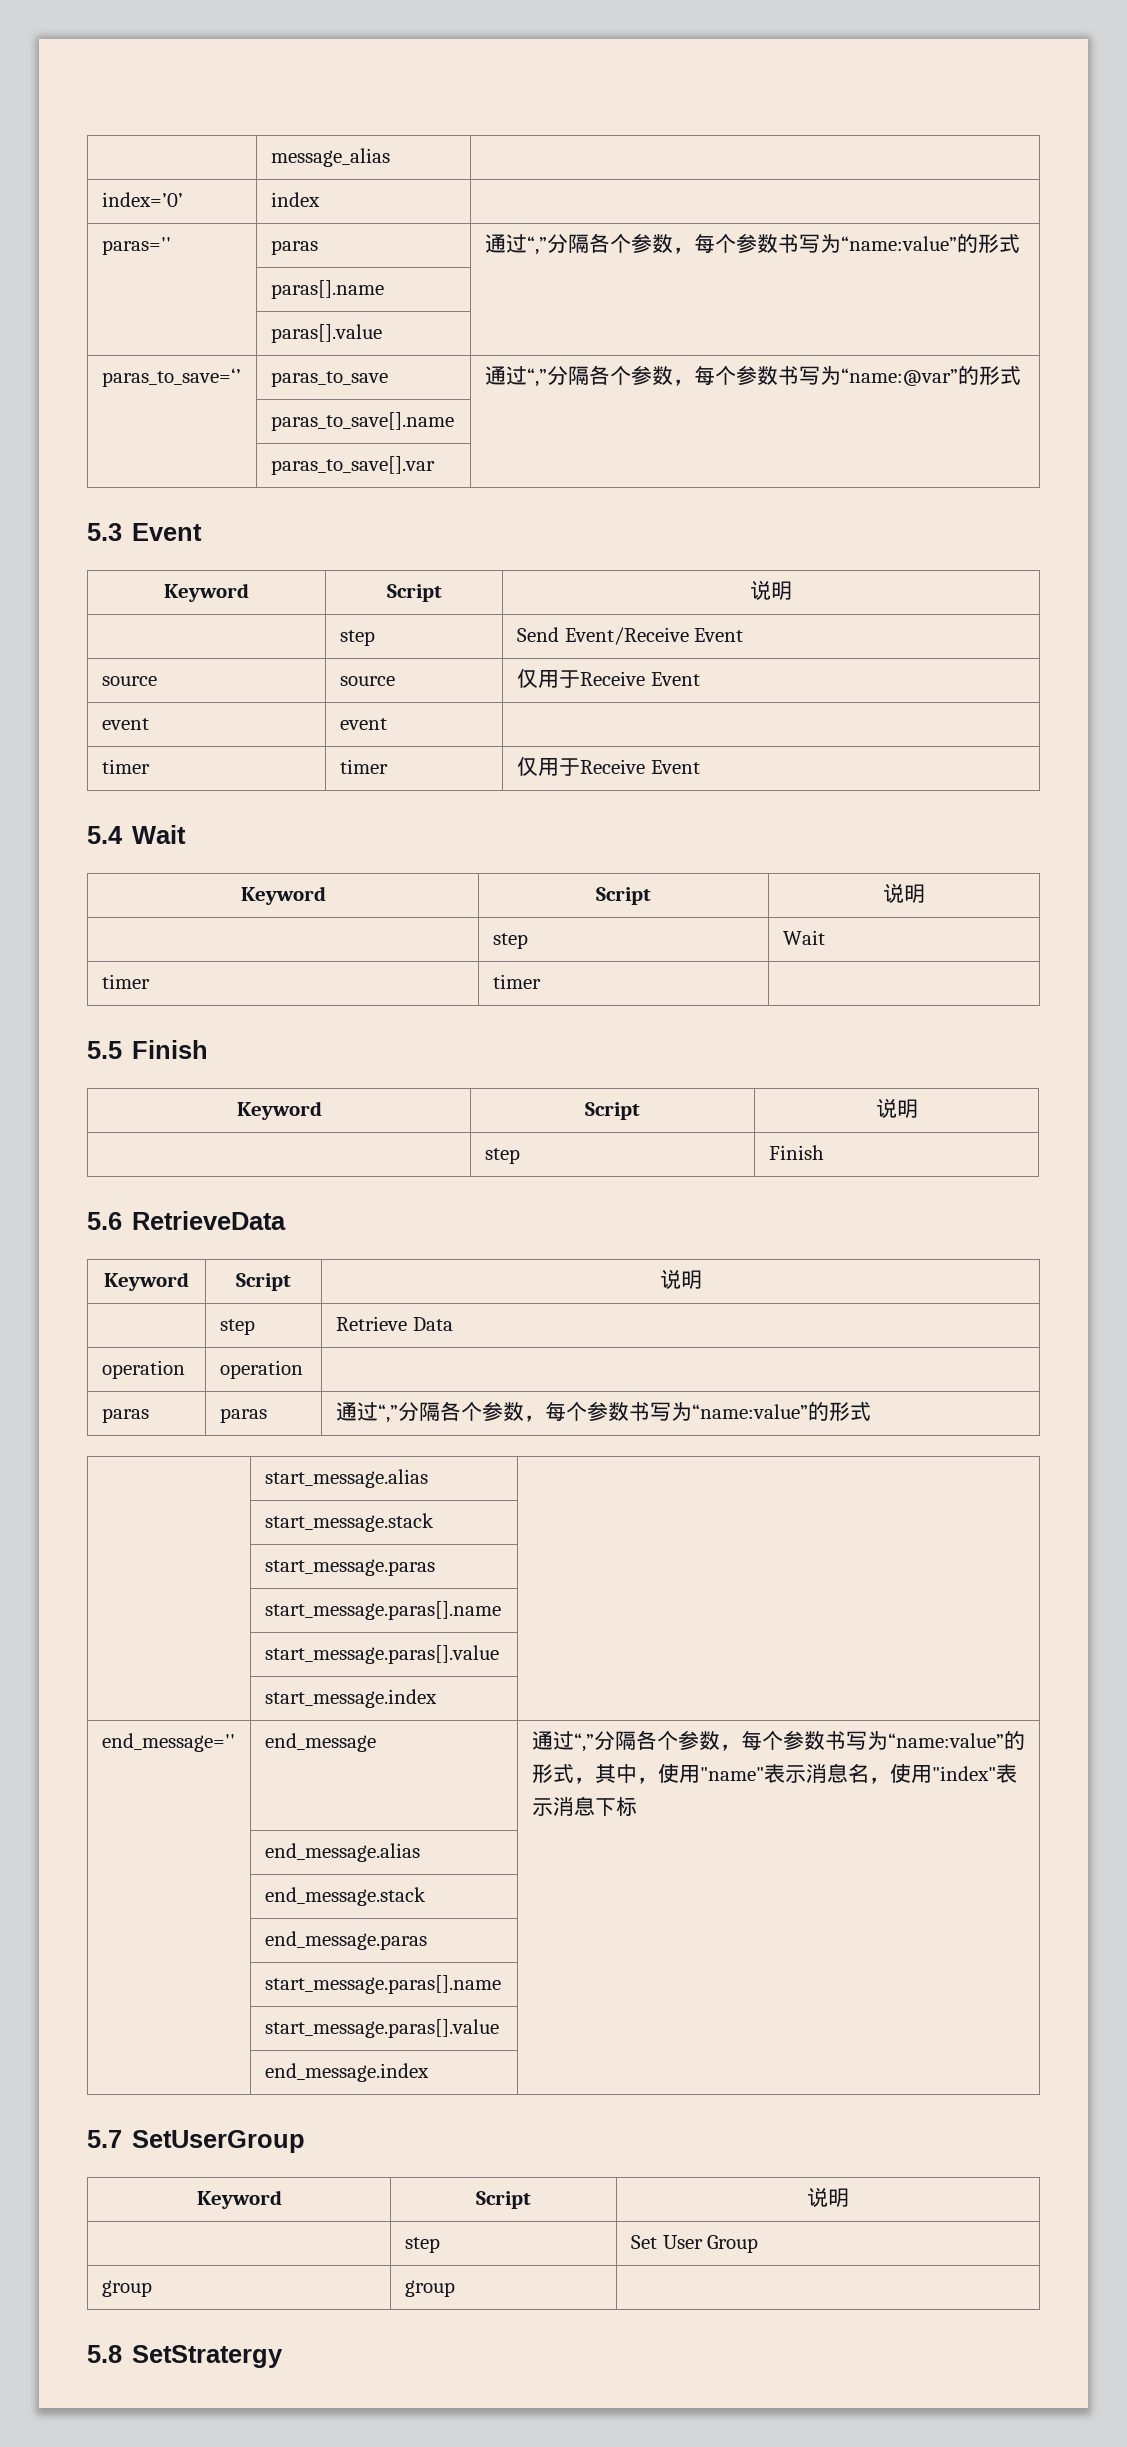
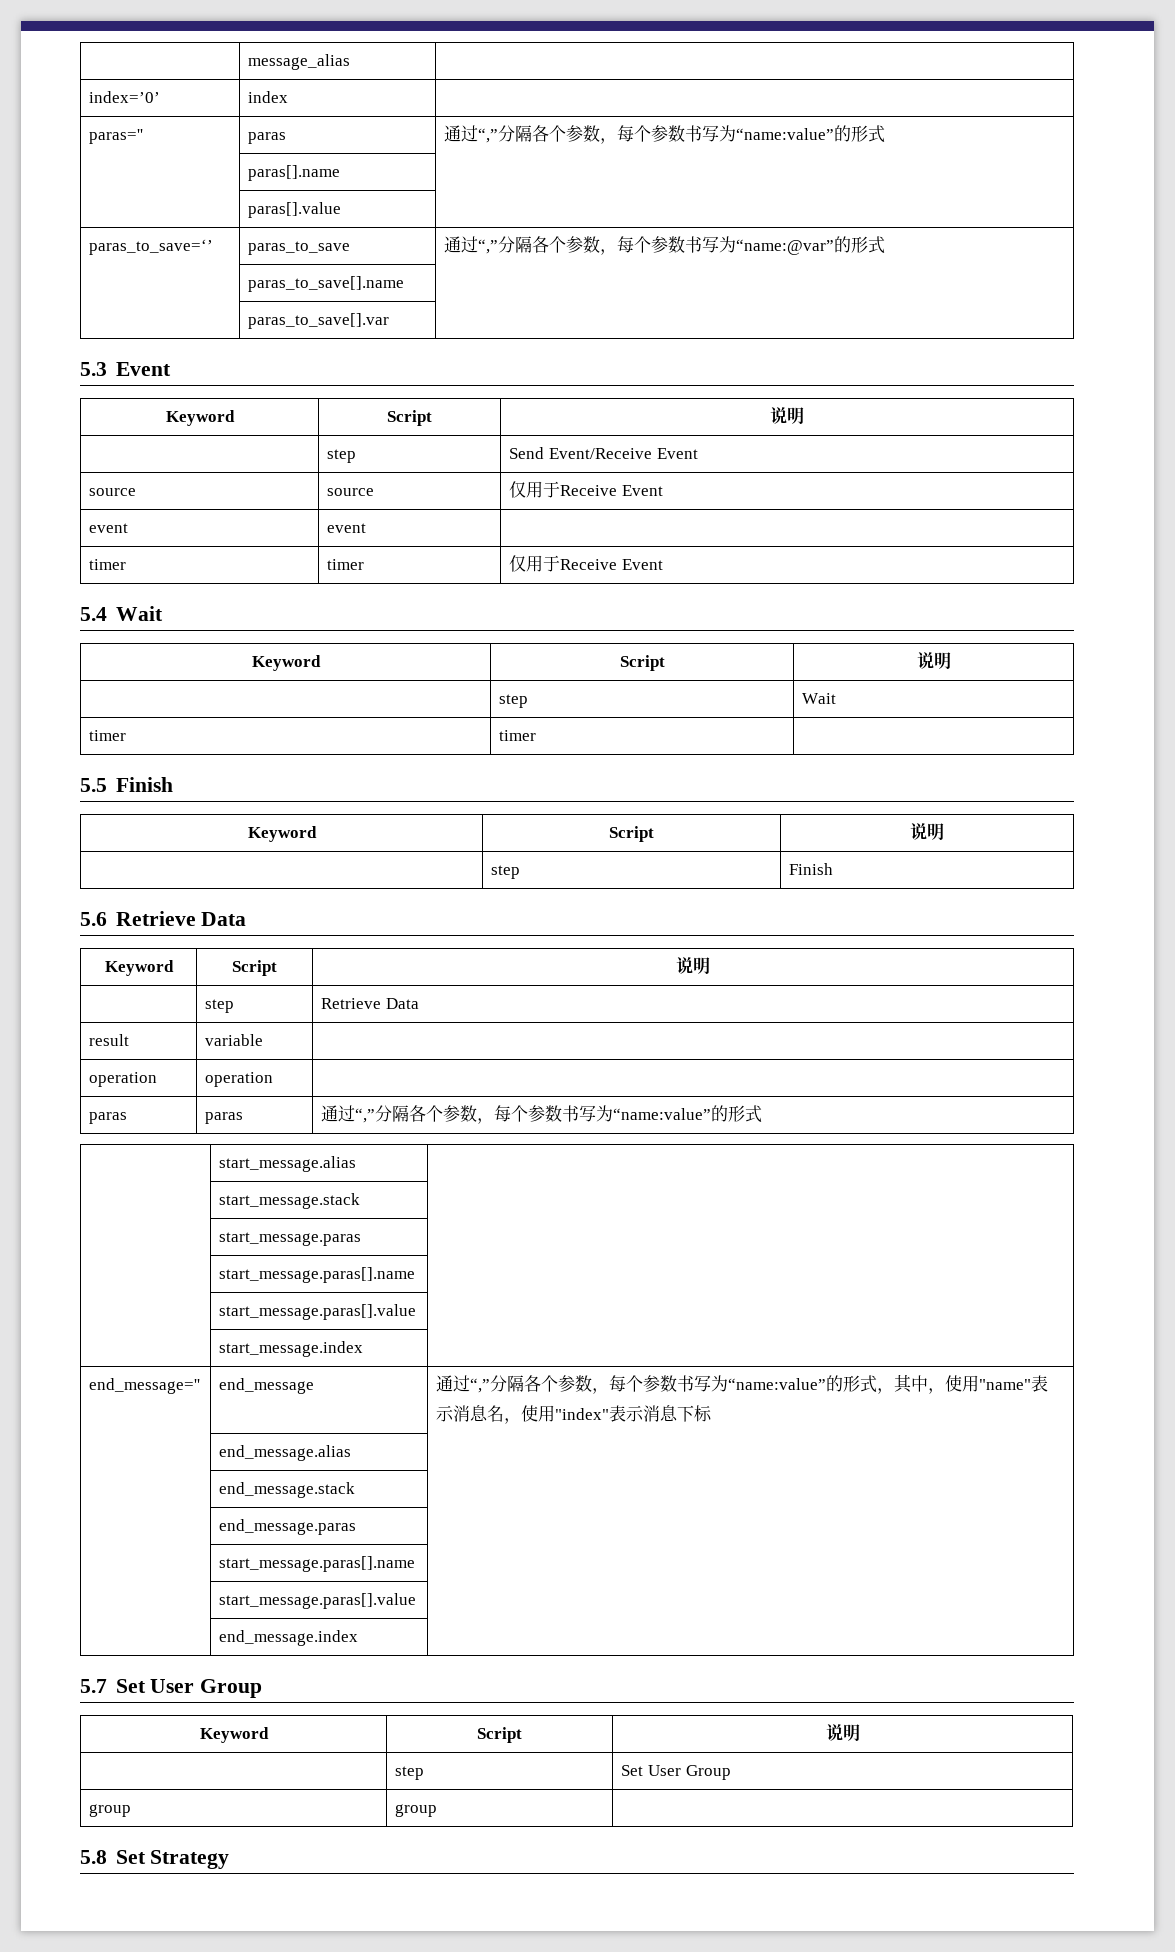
[132,1211,287,1230] RetrieveData -> [115,911,247,926] Retrieve Data
(453, 1324) none -> [89,1034,130,1046] [205,1034,264,1046] // result | variable |
[132,2130,306,2153] SetUserGroup -> [115,1679,263,1698] Set User Group
[132,2345,284,2368] SetStratergy -> [115,1850,230,1869] Set Strategy

